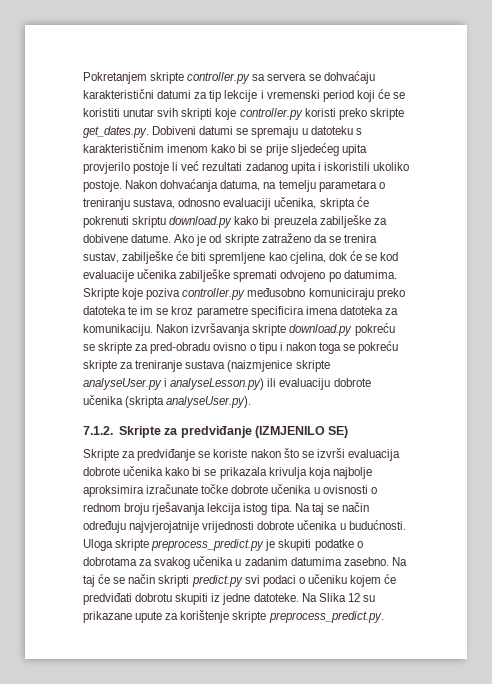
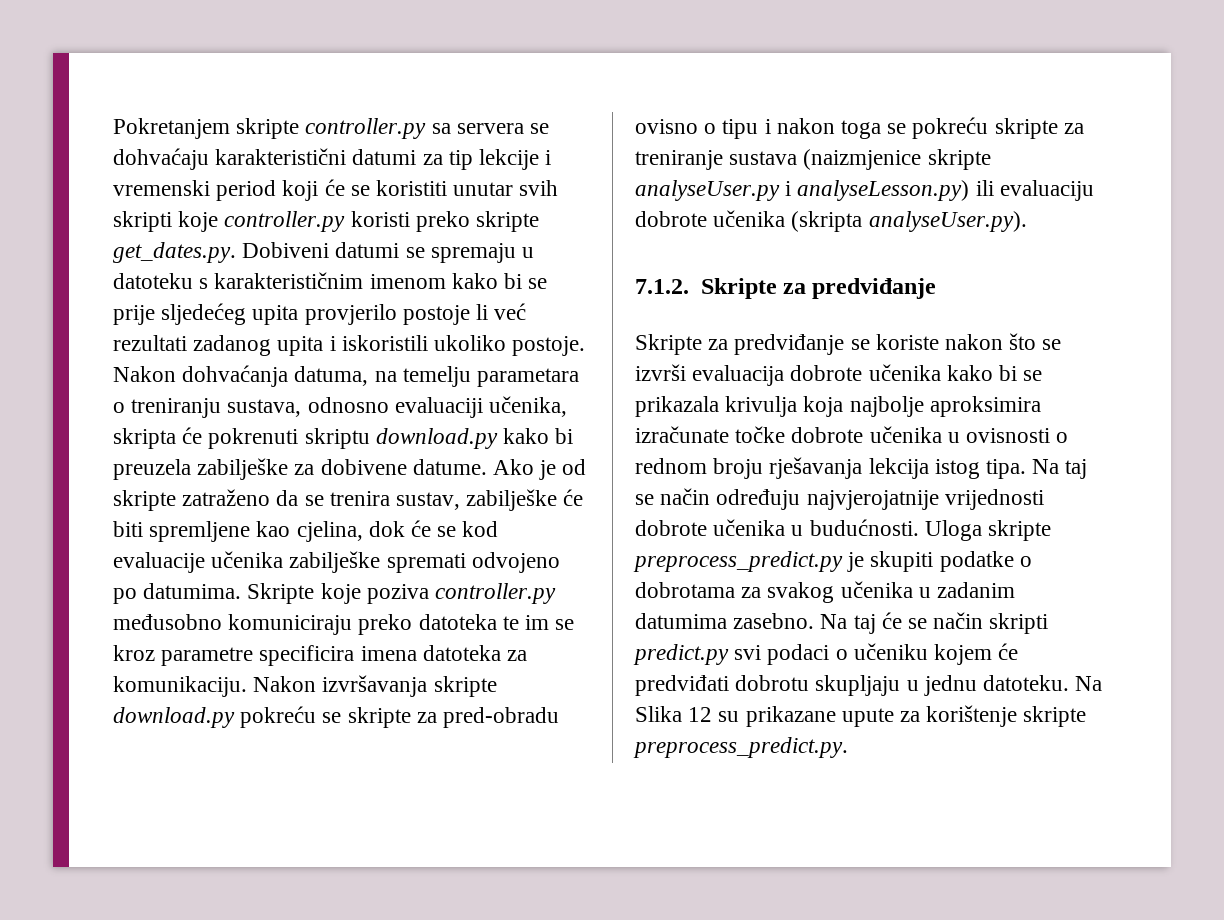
[254,426,349,438] (IZMJENILO SE) -> (937, 288) none
[175,593,299,605] skupiti iz jedne datoteke. -> [815,675,1070,696] skupljaju u jednu datoteku.

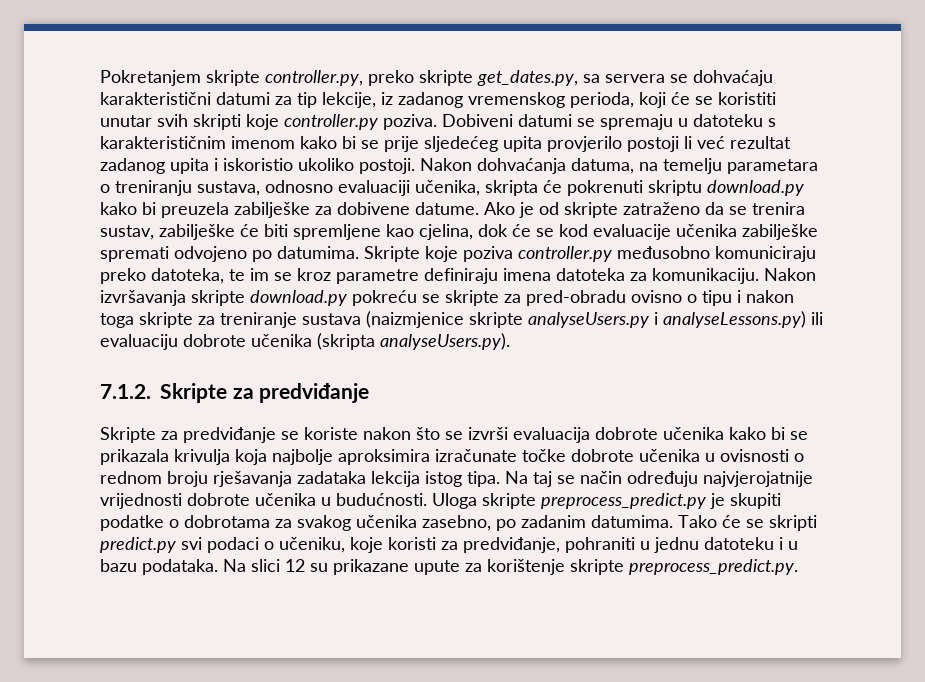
[305,118,427,139] controller.py -> [265,70,578,86] controller.py, preko skripte get_dates.py,
[479,149,552,170] [113,180,277,201] lekcije i vremenski period -> [322,92,634,108] lekcije, iz zadanog vremenskog perioda,
[350,211,540,232] [113,242,236,263] koristi preko skripte get_dates.py. -> [383,114,437,130] poziva.
[402,305,470,325] postoje -> [627,136,679,152] postoji
[113,335,187,351] rezultati -> [730,136,791,149] rezultat
[341,335,586,356] iskoristili ukoliko postoje. -> [223,158,415,174] iskoristio ukoliko postoji.
[418,614,497,630] datoteka -> [151,268,224,284] datoteka,
[259,645,355,666] specificira -> [424,268,498,284] definiraju
[887,117,989,139] se pokreću -> (134, 320) none
[635,180,970,201] analyseUser.py i analyseLesson.py) -> [528,311,806,328] analyseUsers.py i analyseLessons.py)
[868,211,1027,232] analyseUser.py). -> [380,333,510,350] analyseUsers.py).
(863, 468) none -> [297,471,366,484] zadataka
[918,582,1016,598] [635,612,984,634] u zadanim datumima zasebno. Na taj će se način -> [422,515,764,531] zasebno, po zadanim datumima. Tako će se
[853,643,1019,665] [635,675,1103,696] [635,706,682,722] učeniku kojem će predviđati dobrotu skupljaju u jednu datoteku. Na Slika -> [279,537,798,553] [100,559,280,575] učeniku, koje koristi za predviđanje, pohraniti u jednu datoteku i u bazu podataka. Na slici

